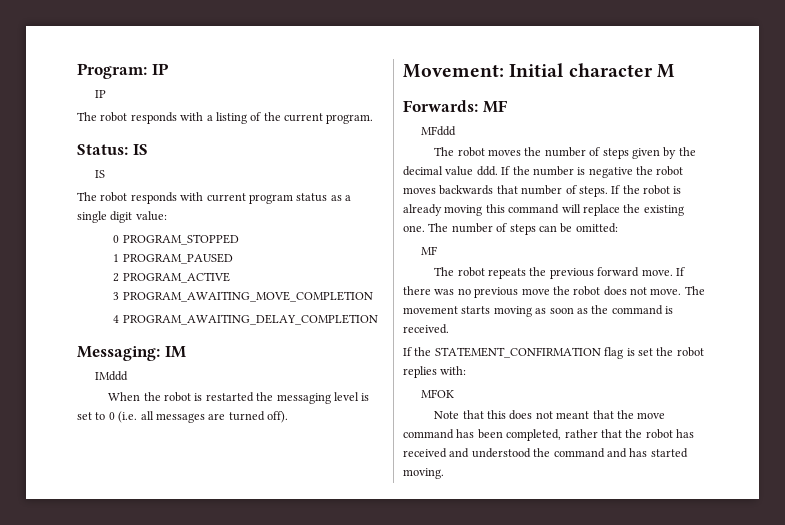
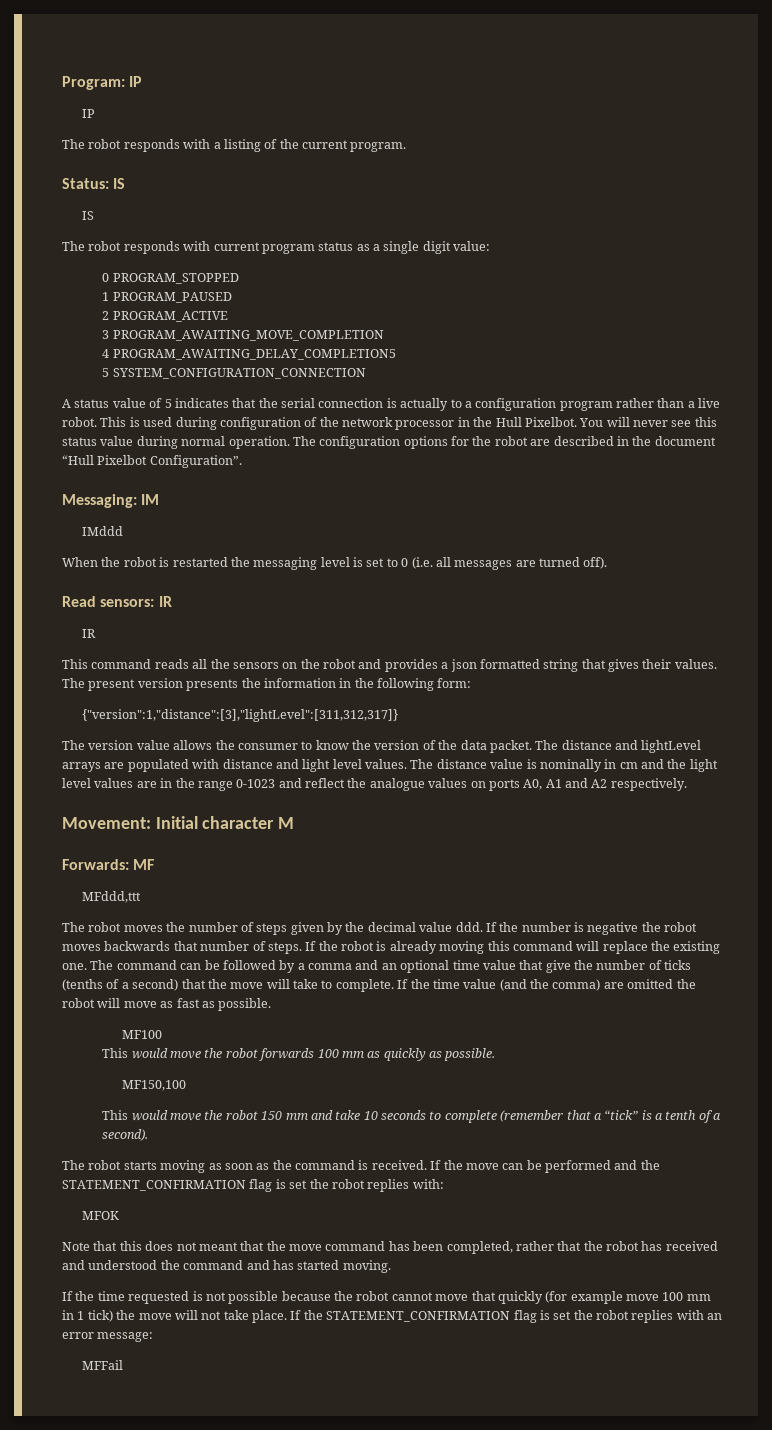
[122,314,378,325] PROGRAM_AWAITING_DELAY_COMPLETION -> [112,349,396,360] [102,368,366,379] [62,398,721,411] [62,417,717,430] [62,436,716,449] [62,455,242,468] PROGRAM_AWAITING_DELAY_COMPLETION5 // 5 SYSTEM_CONFIGURATION_CONNECTION // A status value of 5 indicates that the serial connection is actually to a configuration program rather than a live robot. This is used during configuration of the network processor in the Hull Pixelbot. You will never see this status value during normal operation. The configuration options for the robot are described in the document “Hull Pixelbot Configuration”.
(288, 417) none -> [62,596,172,607] [82,629,97,638] [62,659,717,672] [62,678,472,691] [82,709,399,722] [62,740,702,753] [62,759,718,772] [62,778,687,791] // Read sensors: IR // IR // This command reads all the sensors on the robot and provides a json formatted string that gives their values. The present version presents the information in the following form: // {"version":1,"distance":[3],"lightLevel":[311,312,317]} // The version value allows the consumer to know the version of the data packet. The distance and lightLevel arrays are populated with distance and light level values. The distance value is nominally in cm and the light level values are in the range 0-1023 and reflect the analogue values on ports A0, A1 and A2 respectively.
[421,126,457,136] MFddd -> [82,891,142,903] MFddd,ttt
[451,223,618,235] [421,246,438,255] [434,267,685,279] [403,286,705,298] [403,306,458,314] number of steps can be omitted: // MF // The robot repeats the previous forward move. If there was no previous move the robot does not move. The movement -> [116,960,692,973] [62,979,696,992] [62,998,272,1011] [122,1030,163,1039] [102,1048,496,1061] [122,1080,187,1091] [102,1110,722,1123] [102,1129,149,1141] [62,1160,122,1170] command can be followed by a comma and an optional time value that give the number of ticks (tenths of a second) that the move will take to complete. If the time value (and the comma) are omitted the robot will move as fast as possible. // MF100 // This would move the robot forwards 100 mm as quickly as possible. // MF150,100 // This would move the robot 150 mm and take 10 seconds to complete (remember that a “tick” is a tenth of a second). // The robot
[403,347,432,356] // If the -> [430,1160,660,1173] If the move can be performed and the
(444, 473) none -> [62,1291,711,1304] [62,1310,723,1323] [62,1332,154,1342] [82,1360,124,1370] // If the time requested is not possible because the robot cannot move that quickly (for example move 100 mm in 1 tick) the move will not take place. If the STATEMENT_CONFIRMATION flag is set the robot replies with an error message: // MFFail

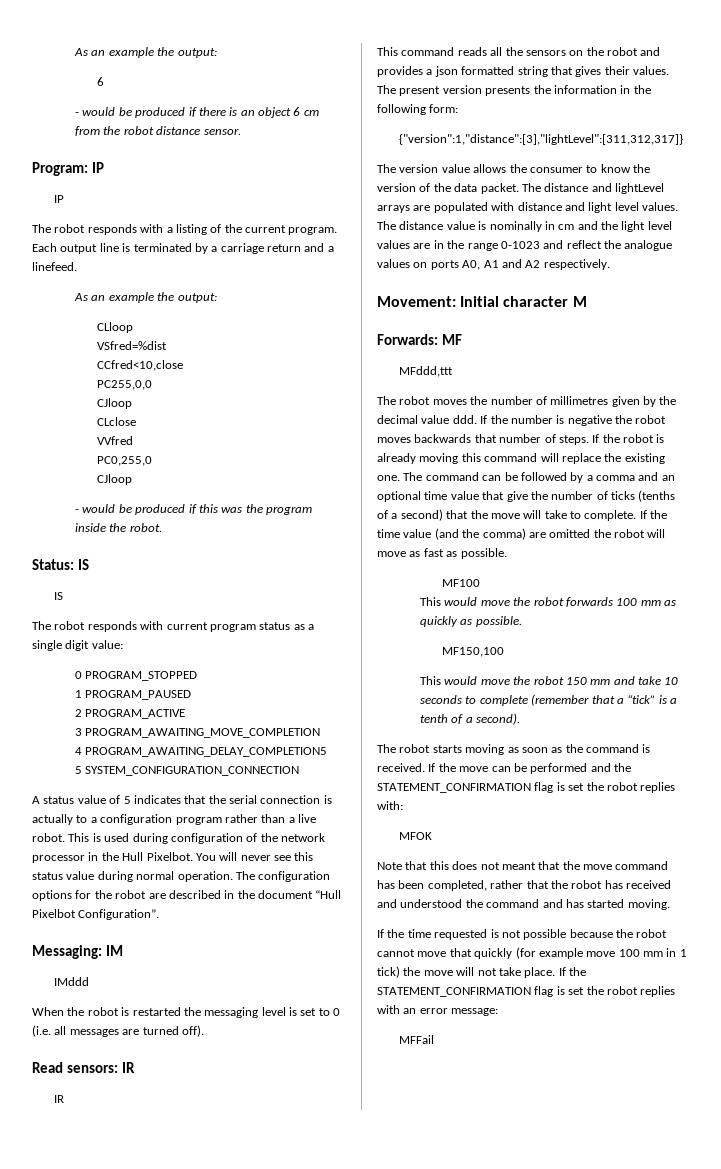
(62, 83) none -> [74,47,217,58] [96,77,104,86] [75,107,319,118] [75,126,241,136] As an example the output: // 6 // - would be produced if there is an object 6 cm from the robot distance sensor. //
(407, 147) none -> [32,243,334,254] [32,262,77,271] [74,292,217,303] [96,322,133,333] [96,341,167,350] [96,360,183,371] [96,380,152,390] [96,398,132,409] [96,417,136,426] [96,436,133,445] [96,456,152,466] [96,474,132,485] [75,504,313,515] [75,523,162,532] Each output line is terminated by a carriage return and a linefeed. // As an example the output: // CLloop // VSfred=%dist // CCfred<10,close // PC255,0,0 // CJloop // CLclose // VVfred // PC0,255,0 // CJloop // - would be produced if this was the program inside the robot.
[256,923,288,935] steps -> [550,396,609,405] millimetres

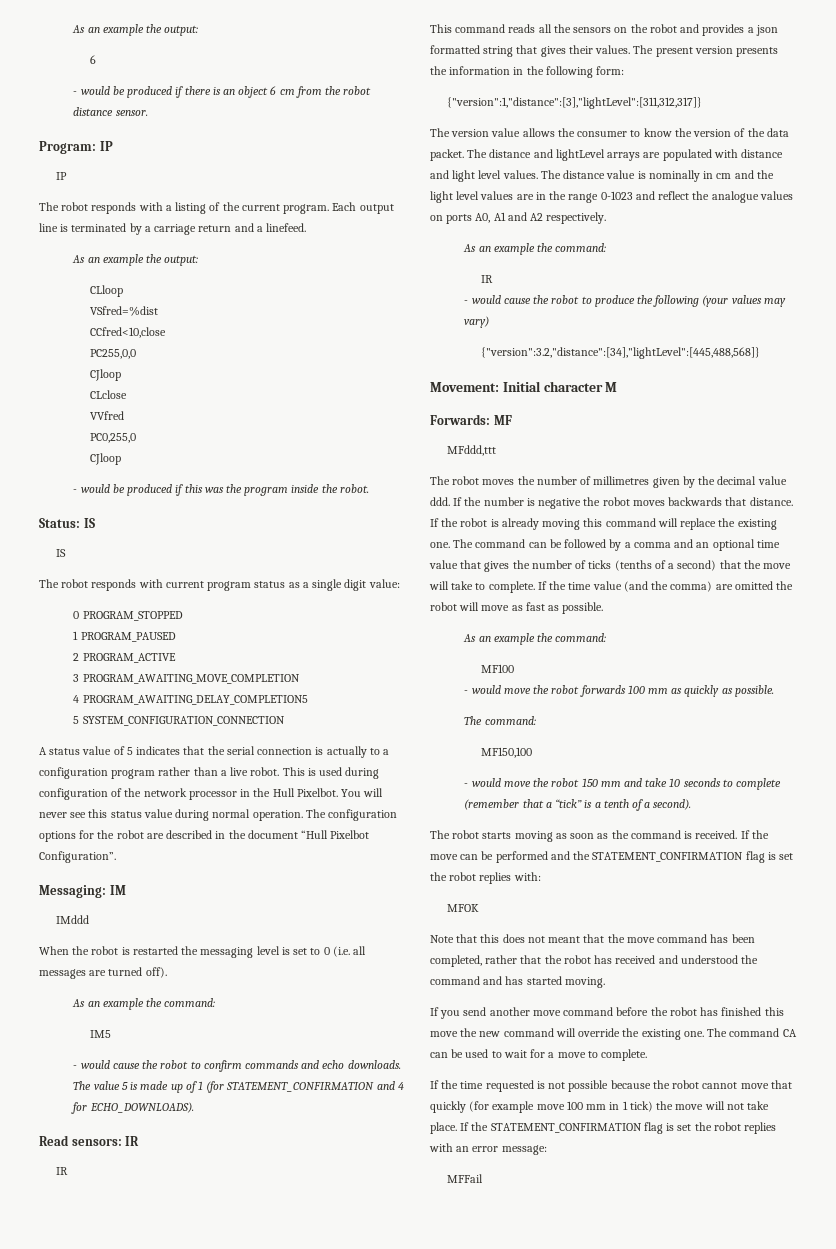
(204, 1031) none -> [72,998,216,1010] [90,1030,112,1038] [73,1060,401,1072] [73,1081,404,1093] [71,1102,194,1114] // As an example the command: // IM5 // - would cause the robot to confirm commands and echo downloads. The value 5 is made up of 1 (for STATEMENT_CONFIRMATION and 4 for ECHO_DOWNLOADS).
(610, 264) none -> [463,243,607,255] [481,275,494,283] [464,295,786,307] [464,316,490,328] [481,347,761,359] // As an example the command: // IR // - would cause the robot to produce the following (your values may vary) // {"version":3.2,"distance":[34],"lightLevel":[445,488,568]}
[499,434,589,445] number of steps. -> [749,497,793,506] distance.
[506,491,528,502] give -> [484,561,510,572] gives
(507, 553) none -> [463,633,607,645] // As an example the command:
[420,597,442,606] This -> [464,690,469,694] -
(522, 621) none -> [464,716,536,725] // The command:
[420,676,442,685] This -> [464,783,469,787] -
(670, 904) none -> [430,1007,784,1019] [430,1028,797,1040] [430,1049,648,1061] // If you send another move command before the robot has finished this move the new command will override the existing one. The command CA can be used to wait for a move to complete.

